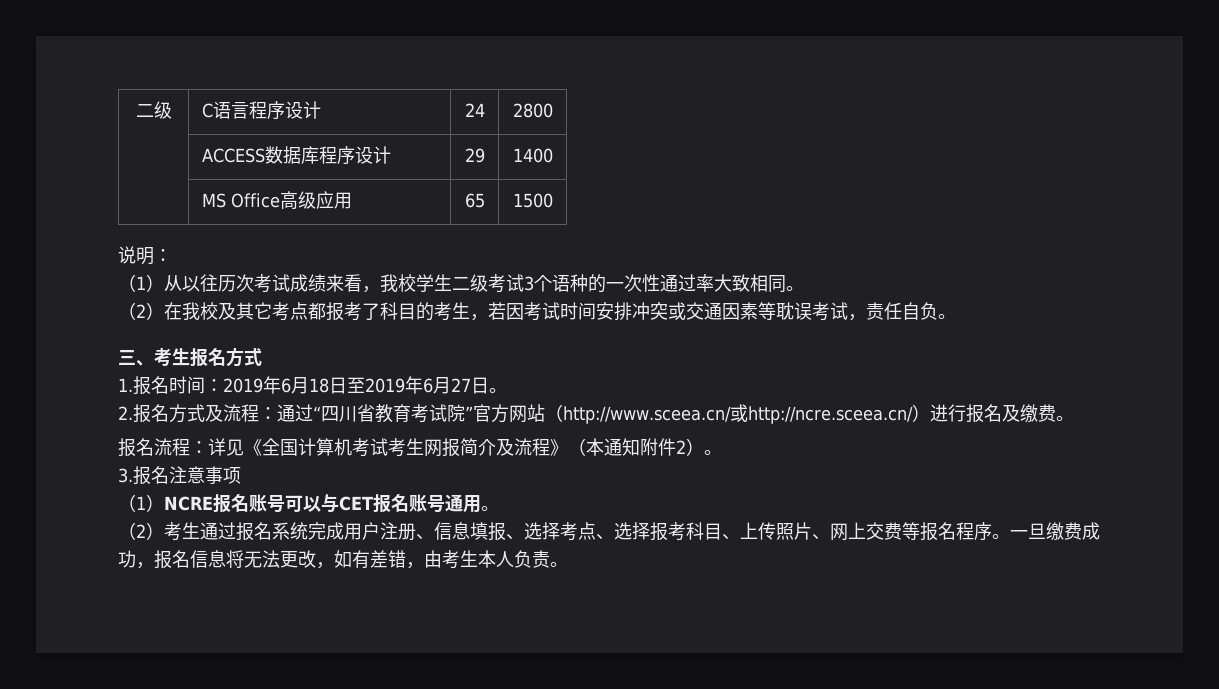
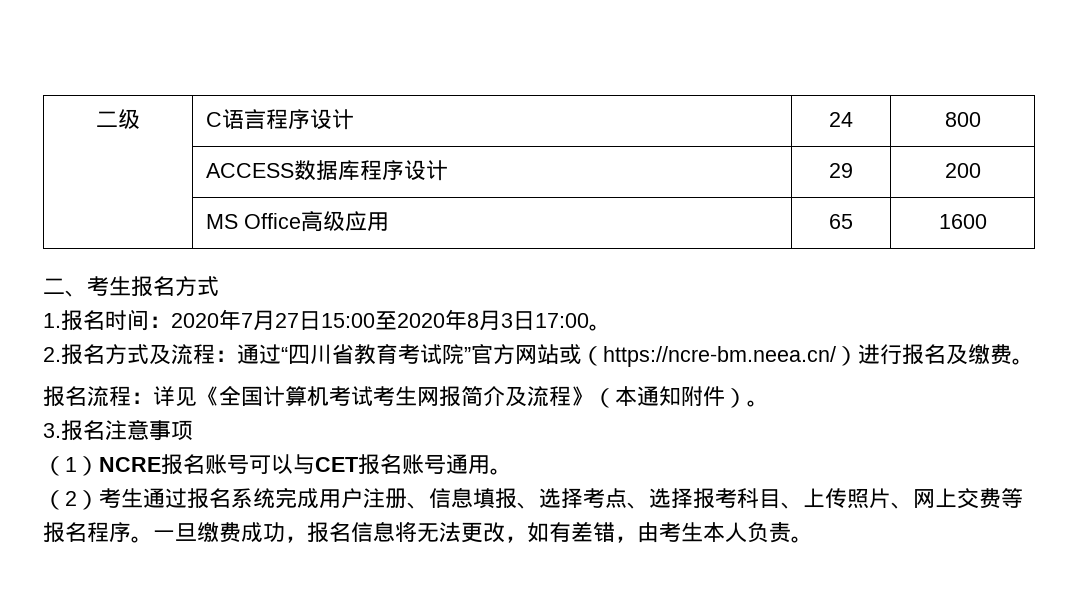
[512,103,553,118] 2800 -> [944,112,981,127] 800
[512,148,553,163] 1400 -> [944,163,981,178] 200
[512,193,553,208] [118,246,172,265] [118,274,804,293] [118,302,956,321] [118,350,136,365] 1500 // 说明： // （1）从以往历次考试成绩来看，我校学生二级考试3个语种的一次性通过率大致相同。 // （2）在我校及其它考点都报考了科目的考生，若因考试时间安排冲突或交通因素等耽误考试，责任自负。 // 三 -> [938,214,987,229] [43,278,65,294] 1600 // 二
[223,376,489,394] 2019年6月18日至2019年6月27日 -> [171,309,589,331] 2020年7月27日15:00至2020年8月3日17:00
[545,404,913,424] （http://www.sceea.cn/或http://ncre.sceea.cn/ -> [559,344,836,367] 或（https://ncre-bm.neea.cn/
[676,440,686,454] 2 -> (725, 396) none

